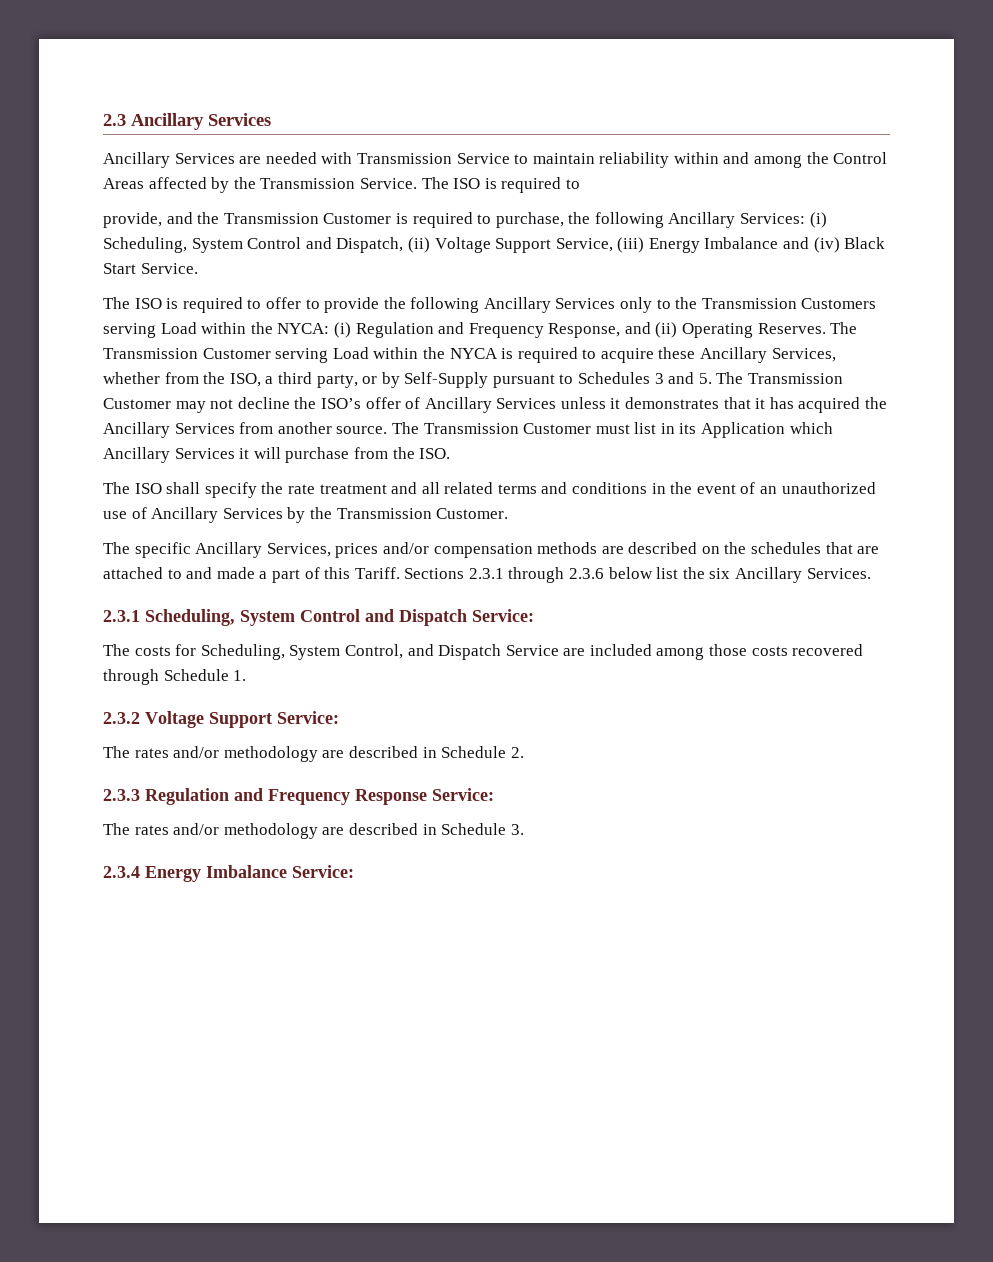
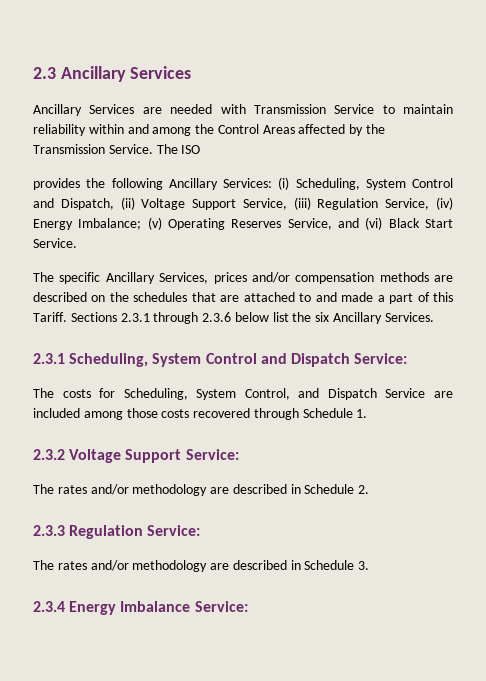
[484,177,580,193] [103,212,564,228] is required to // provide, and the Transmission Customer is required to purchase, -> [33,178,80,190] // provides
[648,237,886,253] [103,263,198,274] [103,297,877,313] [103,322,858,338] [103,347,836,363] [103,372,844,388] [103,397,888,413] [103,422,833,438] [103,447,451,463] [103,482,876,498] [103,507,509,523] Energy Imbalance and (iv) Black Start Service. // The ISO is required to offer to provide the following Ancillary Services only to the Transmission Customers serving Load within the NYCA: (i) Regulation and Frequency Response, and (ii) Operating Reserves. The Transmission Customer serving Load within the NYCA is required to acquire these Ancillary Services, whether from the ISO, a third party, or by Self-Supply pursuant to Schedules 3 and 5. The Transmission Customer may not decline the ISO’s offer of Ancillary Services unless it demonstrates that it has acquired the Ancillary Services from another source. The Transmission Customer must list in its Application which Ancillary Services it will purchase from the ISO. // The ISO shall specify the rate treatment and all related terms and conditions in the event of an unauthorized use of Ancillary Services by the Transmission Customer. -> [317,197,453,210] [33,217,453,230] [33,238,77,248] Regulation Service, (iv) Energy Imbalance; (v) Operating Reserves Service, and (vi) Black Start Service.
[234,788,427,805] and Frequency Response -> (144, 532) none

